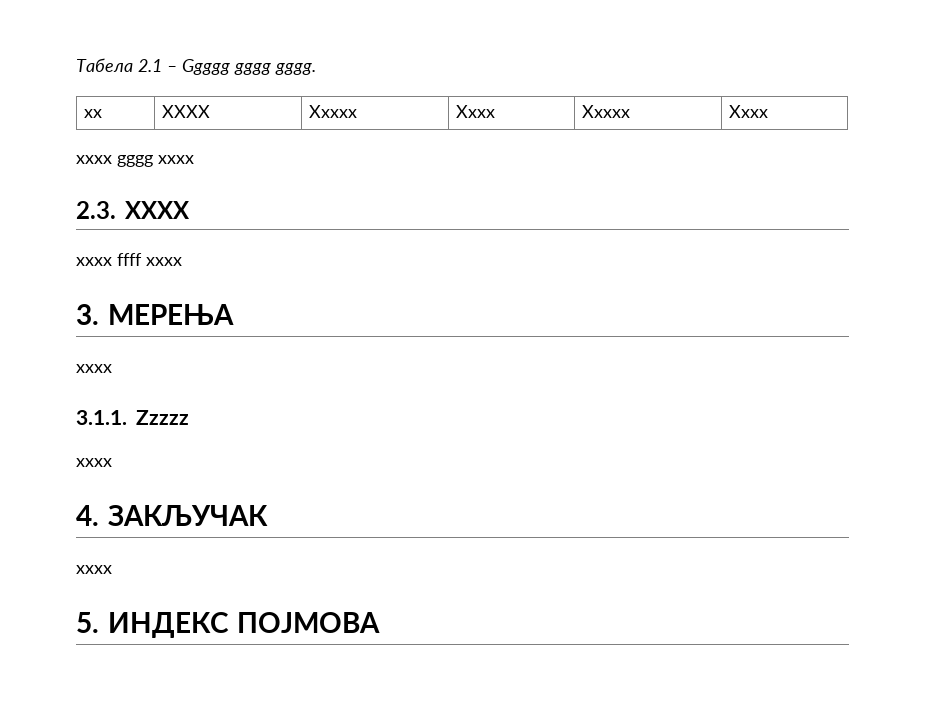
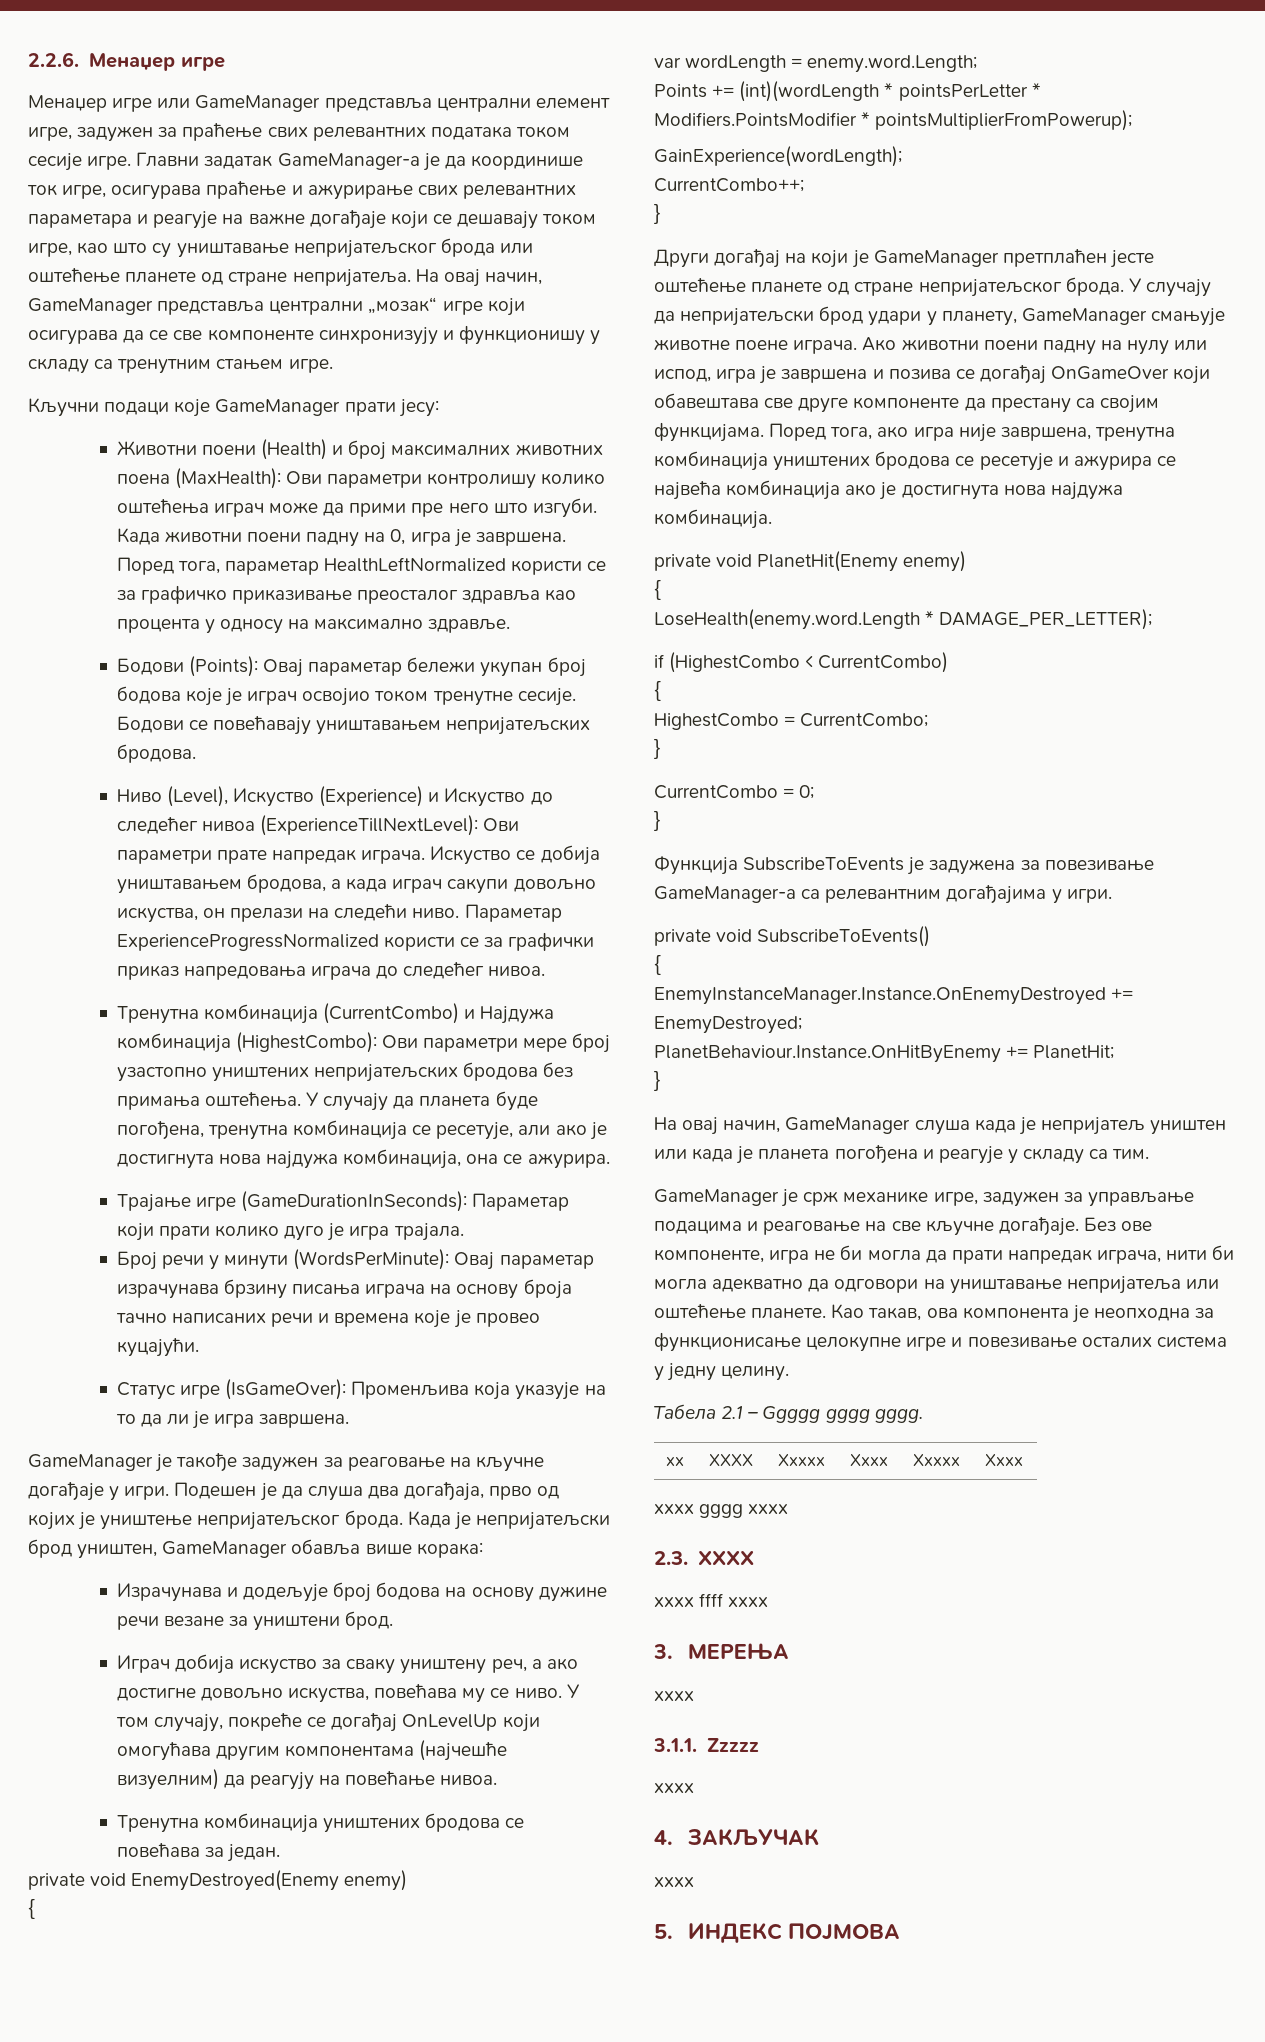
(76, 65) none -> [28,52,225,71] [28,95,610,112] [28,122,570,142] [28,152,583,171] [27,180,576,200] [28,209,597,229] [28,238,533,258] [28,267,542,287] [28,297,525,316] [28,325,601,345] [28,358,333,374] [28,398,439,417] [116,439,603,460] [116,468,606,489] [116,498,597,518] [116,528,566,547] [116,557,607,575] [116,585,577,604] [116,618,511,634] [116,656,586,677] [116,686,576,706] [116,715,591,735] [116,744,196,763] [116,786,553,807] [116,815,520,836] [116,845,600,865] [116,874,596,894] [116,903,562,923] [116,932,595,951] [116,961,546,980] [116,1003,555,1024] [116,1032,611,1053] [116,1062,574,1082] [116,1091,538,1111] [116,1120,607,1140] [116,1149,610,1169] [116,1191,570,1212] [116,1223,464,1241] [116,1249,594,1270] [116,1279,572,1299] [115,1310,540,1328] [116,1337,199,1357] [116,1379,606,1400] [115,1411,350,1429] [28,1452,544,1472] [28,1481,560,1501] [28,1510,610,1530] [28,1539,483,1559] [116,1582,607,1602] [116,1611,394,1631] [116,1654,578,1674] [116,1683,580,1703] [115,1712,540,1732] [116,1740,508,1761] [116,1769,498,1790] [116,1813,525,1833] [116,1842,281,1862] [28,1870,408,1891] [28,1899,35,1919] [654,55,978,73] [654,81,1041,102] [654,110,1133,131] [654,146,902,167] [654,178,804,192] [654,204,661,224] [654,248,1154,268] [654,277,1211,297] [654,306,1225,326] [654,337,1208,355] [654,364,1211,384] [654,393,1159,413] [654,422,1175,442] [654,451,1176,471] [654,480,1123,500] [654,509,772,529] [654,551,967,572] [654,580,661,600] [654,609,1153,630] [654,652,949,673] [654,681,661,701] [654,713,929,730] [654,739,661,759] [654,785,815,799] [654,811,661,831] [654,856,1154,875] [654,884,1112,904] [654,926,931,947] [654,955,661,975] [654,987,1134,1005] [654,1016,802,1034] [654,1045,1115,1063] [654,1071,661,1091] [654,1117,1227,1135] [654,1144,1150,1164] [654,1189,1194,1207] [654,1216,1153,1236] [654,1245,1235,1264] [654,1276,1219,1294] [654,1303,1215,1323] [654,1332,1227,1352] [654,1363,790,1381] 2.2.6. Менаџер игре // Менаџер игре или GameManager представља централни елемент игре, задужен за праћење свих релевантних података током сесије игре. Главни задатак GameManager-а је да координише ток игре, осигурава праћење и ажурирање свих релевантних параметара и реагује на важне догађаје који се дешавају током игре, као што су уништавање непријатељског брода или оштећење планете од стране непријатеља. На овај начин, GameManager представља централни „мозак“ игре који осигурава да се све компоненте синхронизују и функционишу у складу са тренутним стањем игре. // Кључни подаци које GameManager прати јесу: // Животни поени (Health) и број максималних животних поена (MaxHealth): Ови параметри контролишу колико оштећења играч може да прими пре него што изгуби. Када животни поени падну на 0, игра је завршена. Поред тога, параметар HealthLeftNormalized користи се за графичко приказивање преосталог здравља као процента у односу на максимално здравље. // Бодови (Points): Овај параметар бележи укупан број бодова које је играч освојио током тренутне сесије. Бодови се повећавају уништавањем непријатељских бродова. // Ниво (Level), Искуство (Experience) и Искуство до следећег нивоа (ExperienceTillNextLevel): Ови параметри прате напредак играча. Искуство се добија уништавањем бродова, а када играч сакупи довољно искуства, он прелази на следећи ниво. Параметар ExperienceProgressNormalized користи се за графички приказ напредовања играча до следећег нивоа. // Тренутна комбинација (CurrentCombo) и Најдужа комбинација (HighestCombo): Ови параметри мере број узастопно уништених непријатељских бродова без примања оштећења. У случају да планета буде погођена, тренутна комбинација се ресетује, али ако је достигнута нова најдужа комбинација, она се ажурира. // Трајање игре (GameDurationInSeconds): Параметар који прати колико дуго је игра трајала. // Број речи у минути (WordsPerMinute): Овај параметар израчунава брзину писања играча на основу броја тачно написаних речи и времена које је провео куцајући. // Статус игре (IsGameOver): Променљива која указује на то да ли је игра завршена. // GameManager је такође задужен за реаговање на кључне догађаје у игри. Подешен је да слуша два догађаја, прво од којих је уништење непријатељског брода. Када је непријатељски брод уништен, GameManager обавља више корака: // Израчунава и додељује број бодова на основу дужине речи везане за уништени брод. // Играч добија искуство за сваку уништену реч, а ако достигне довољно искуства, повећава му се ниво. У том случају, покреће се догађај OnLevelUp који омогућава другим компонентама (најчешће визуелним) да реагују на повећање нивоа. // Тренутна комбинација уништених бродова се повећава за један. // private void EnemyDestroyed(Enemy enemy) // { // var wordLength = enemy.word.Length; // Points += (int)(wordLength * pointsPerLetter * Modifiers.PointsModifier * pointsMultiplierFromPowerup); // GainExperience(wordLength); // CurrentCombo++; // } // Други догађај на који је GameManager претплаћен јесте оштећење планете од стране непријатељског брода. У случају да непријатељски брод удари у планету, GameManager смањује животне поене играча. Ако животни поени падну на нулу или испод, игра је завршена и позива се догађај OnGameOver који обавештава све друге компоненте да престану са својим функцијама. Поред тога, ако игра није завршена, тренутна комбинација уништених бродова се ресетује и ажурира се највећа комбинација ако је достигнута нова најдужа комбинација. // private void PlanetHit(Enemy enemy) // { // LoseHealth(enemy.word.Length * DAMAGE_PER_LETTER); // if (HighestCombo < CurrentCombo) // { // HighestCombo = CurrentCombo; // } // CurrentCombo = 0; // } // Функција SubscribeToEvents је задужена за повезивање GameManager-а са релевантним догађајима у игри. // private void SubscribeToEvents() // { // EnemyInstanceManager.Instance.OnEnemyDestroyed += EnemyDestroyed; // PlanetBehaviour.Instance.OnHitByEnemy += PlanetHit; // } // На овај начин, GameManager слуша када је непријатељ уништен или када је планета погођена и реагује у складу са тим. // GameManager је срж механике игре, задужен за управљање подацима и реаговање на све кључне догађаје. Без ове компоненте, игра не би могла да прати напредак играча, нити би могла адекватно да одговори на уништавање непријатеља или оштећење планете. Као такав, ова компонента је неопходна за функционисање целокупне игре и повезивање осталих система у једну целину. //

